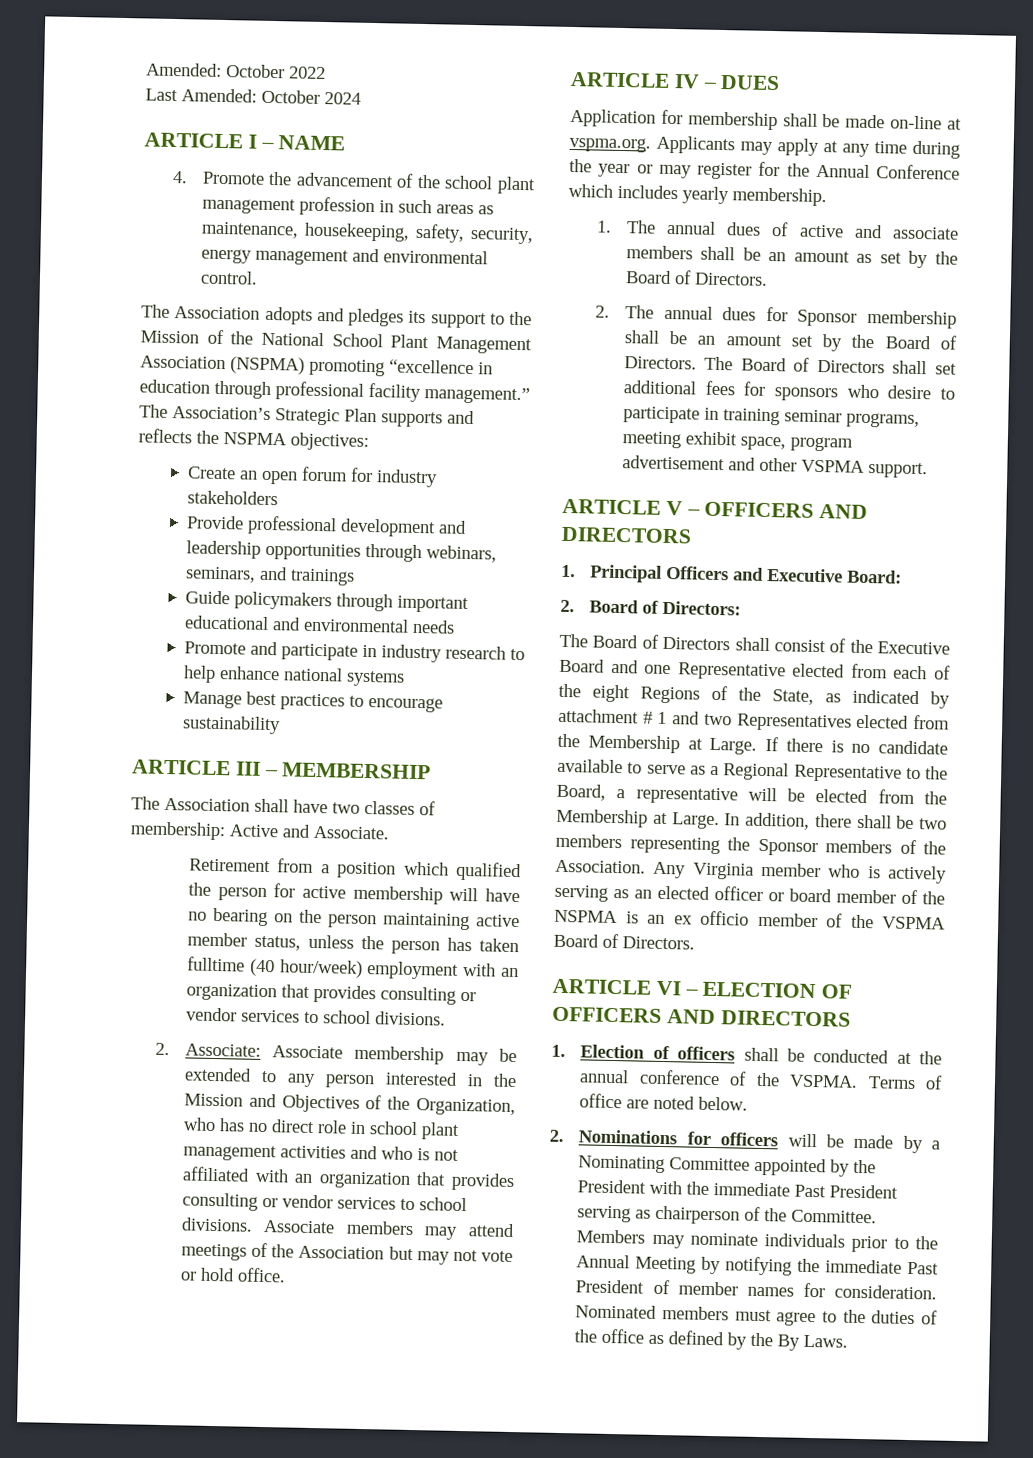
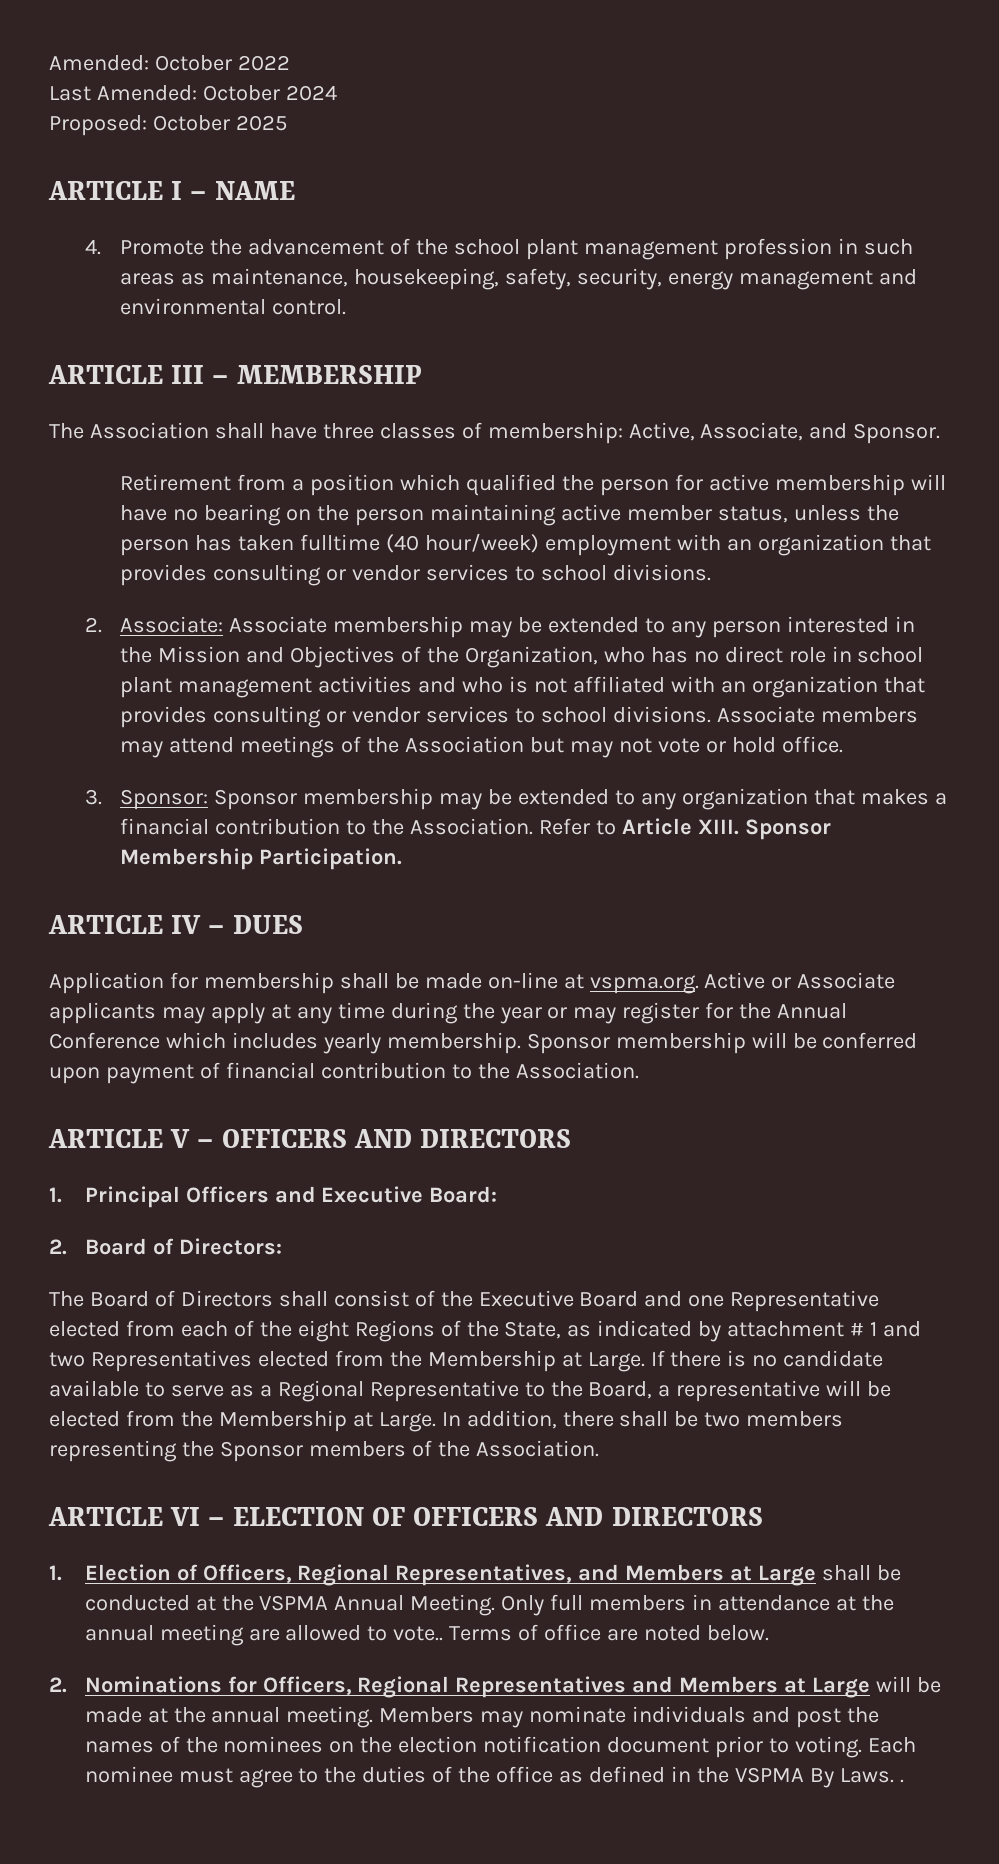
(361, 98) none -> [49,115,287,136] // Proposed: October 2025
[141,304,532,329] [140,329,532,355] [140,355,493,377] [139,379,530,405] [139,404,475,428] [138,428,369,451] [186,466,438,488] [186,490,278,506] [185,515,467,538] [185,540,497,563] [184,566,355,586] [184,590,469,614] [183,615,455,634] [183,641,525,663] [182,665,405,687] [182,691,443,713] [181,715,281,735] // The Association adopts and pledges its support to the Mission of the National School Plant Management Association (NSPMA) promoting “excellence in education through professional facility management.” The Association’s Strategic Plan supports and reflects the NSPMA objectives: // Create an open forum for industry stakeholders // Provide professional development and leadership opportunities through webinars, seminars, and trainings // Guide policymakers through important educational and environmental needs // Promote and participate in industry research to help enhance national systems // Manage best practices to encourage sustainability -> (347, 307) none
[332,802,360,814] two -> [322,423,374,439] three
[229,824,389,840] Active and Associate. -> [628,422,941,444] Active, Associate, and Sponsor.
(286, 1275) none -> [84,788,947,810] [120,818,831,840] [120,848,403,870] // 3. Sponsor: Sponsor membership may be extended to any organization that makes a financial contribution to the Association. Refer to Article XIII. Sponsor Membership Participation.
[656,135,735,155] Applicants -> [704,972,896,989] [49,1002,156,1024] Active or Associate applicants
[596,220,959,240] [625,245,958,269] [624,270,768,286] [595,305,957,329] [623,330,957,352] [623,356,957,375] [622,380,955,402] [622,406,920,429] [621,431,853,452] [621,455,928,479] // 1. The annual dues of active and associate members shall be an amount as set by the Board of Directors. // 2. The annual dues for Sponsor membership shall be an amount set by the Board of Directors. The Board of Directors shall set additional fees for sponsors who desire to participate in training seminar programs, meeting exhibit space, program advertisement and other VSPMA support. -> [526,1032,918,1054] [49,1062,639,1084] Sponsor membership will be conferred upon payment of financial contribution to the Association.
[653,861,947,884] [554,884,945,905] [554,909,946,930] [553,933,695,950] Any Virginia member who is actively serving as an elected officer or board member of the NSPMA is an ex officio member of the VSPMA Board of Directors. -> (599, 1448) none
[677,1046,736,1061] officers -> [202,1564,817,1586] Officers, Regional Representatives, and Members at Large
[579,1069,859,1088] annual conference of the VSPMA. -> [259,1594,894,1616] [84,1624,444,1646] VSPMA Annual Meeting. Only full members in attendance at the annual meeting are allowed to vote..
[720,1132,940,1154] [578,1155,877,1177] [577,1179,899,1199] [577,1205,878,1225] [576,1229,938,1253] [576,1254,939,1276] [575,1279,937,1300] [575,1304,730,1321] officers will be made by a Nominating Committee appointed by the President with the immediate Past President serving as chairperson of the Committee. Members may nominate individuals prior to the Annual Meeting by notifying the immediate Past President of member names for consideration. Nominated members -> [262,1676,942,1698] [84,1706,879,1728] [84,1736,916,1758] [84,1766,173,1783] Officers, Regional Representatives and Members at Large will be made at the annual meeting. Members may nominate individuals and post the names of the nominees on the election notification document prior to voting. Each nominee
[727,1332,774,1350] by the -> [670,1766,804,1783] in the VSPMA
(849, 1341) none -> [899,1779,904,1783] .

